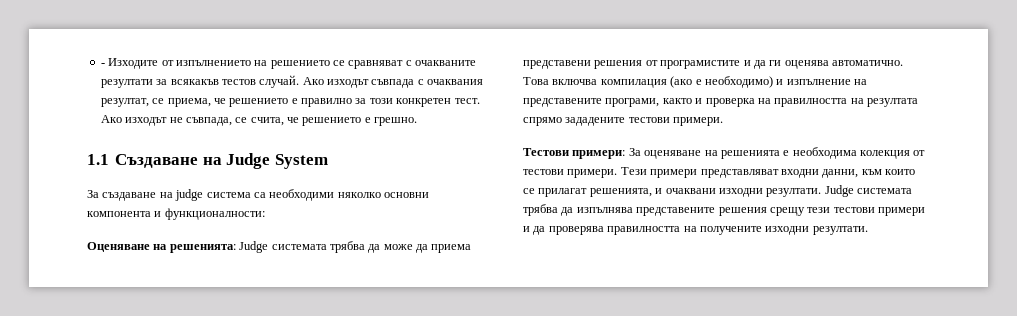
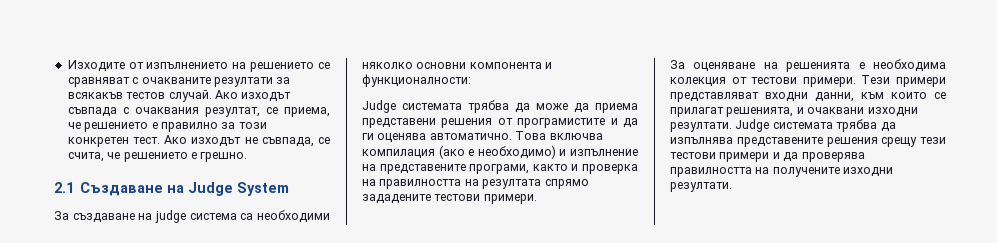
[100,63,105,66] - -> (67, 66) none
[87,154,109,165] 1.1 -> [54,182,74,193] 2.1
[87,242,236,253] Оценяване на решенията: -> (471, 80) none
[523,148,626,159] Тестови примери: -> (537, 199) none

